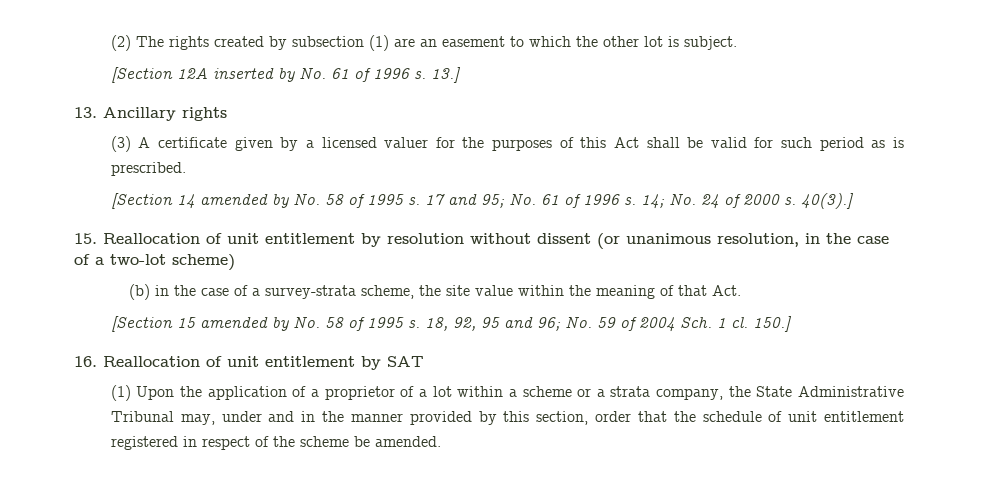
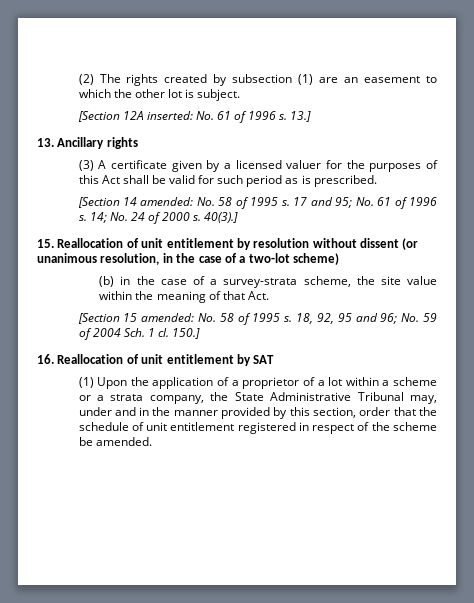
[212,68,295,82] inserted by -> [146,111,193,120] inserted:
[199,194,289,208] amended by -> [140,197,194,206] amended:
[199,317,289,331] amended by -> [141,313,195,322] amended:

